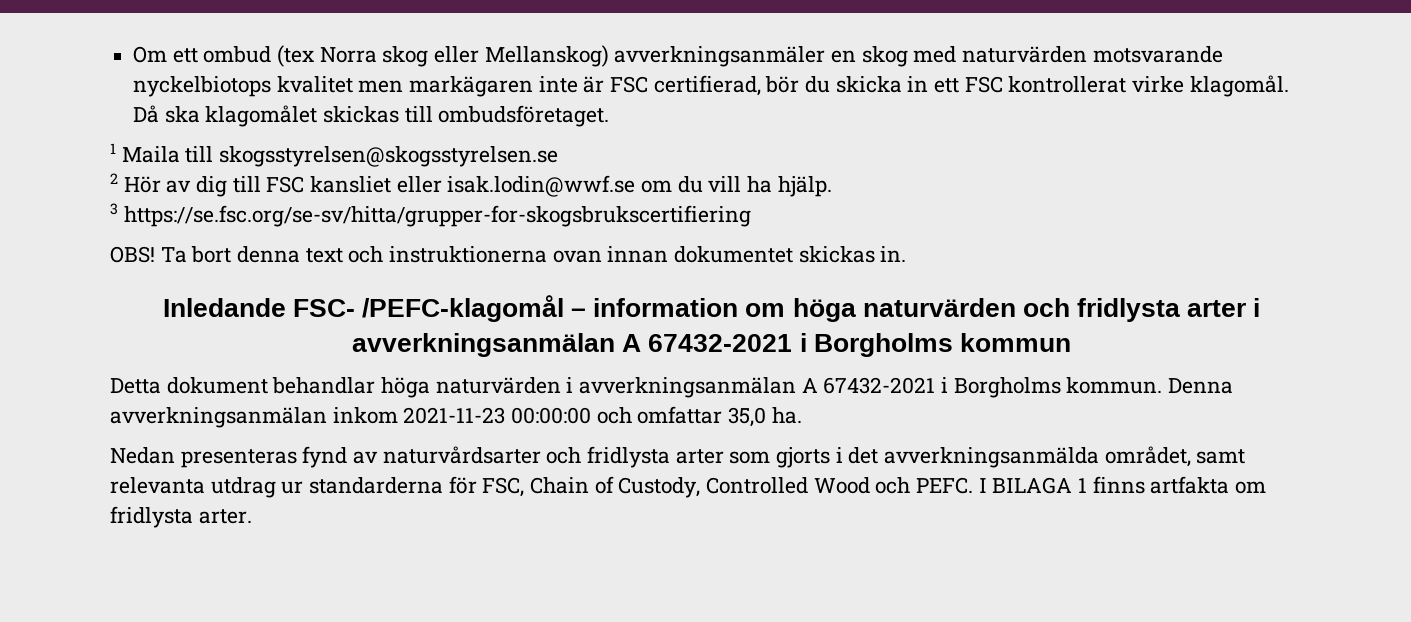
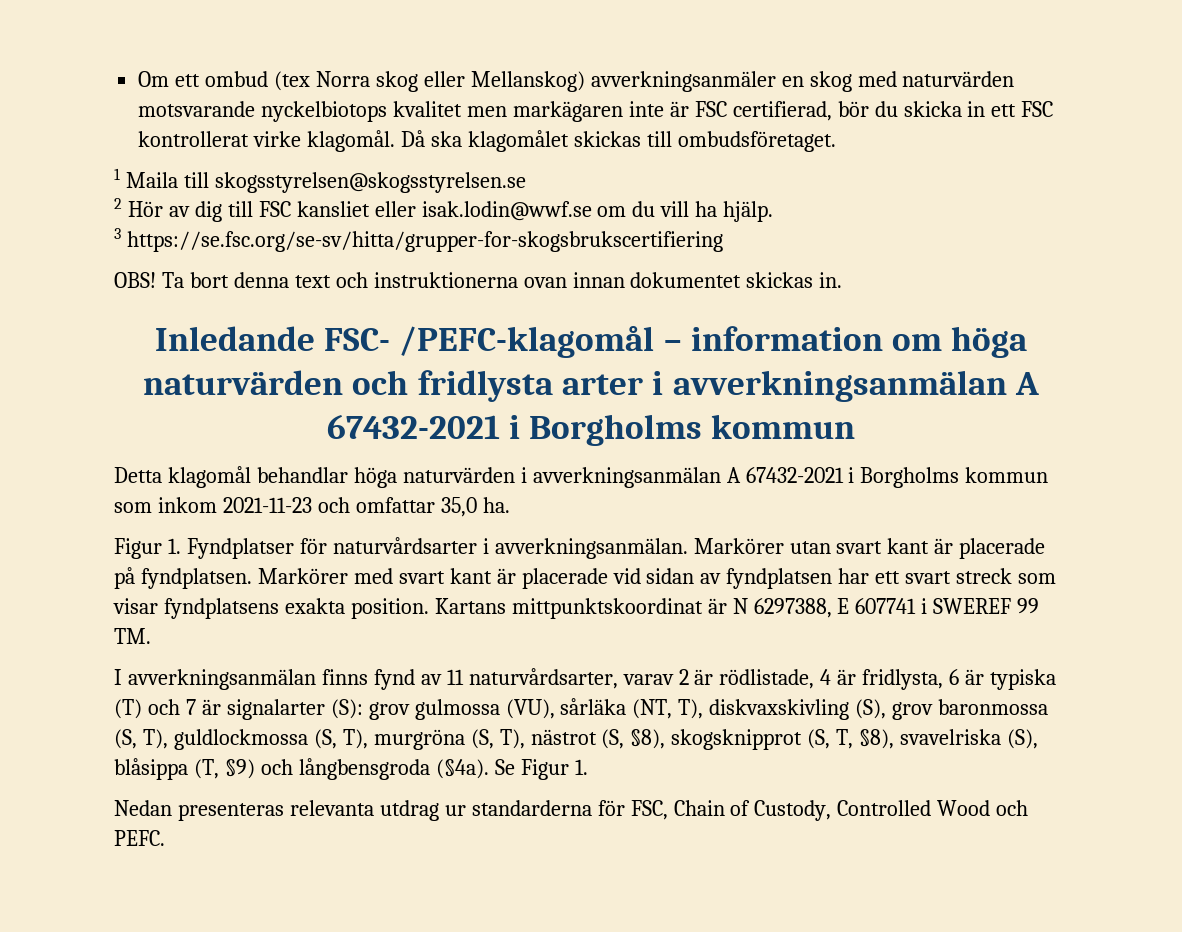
[166,377,268,394] dokument -> [167,466,251,488] klagomål
[1066,377,1234,394] [110,407,327,428] kommun. Denna avverkningsanmälan -> [965,467,1049,483] [114,502,152,513] kommun som
[511,407,592,424] 00:00:00 -> (312, 505) none
[110,446,1246,468] Nedan presenteras fynd av naturvårdsarter och fridlysta arter som gjorts i det avverkningsanmälda området, samt -> [114,537,1046,559] [114,567,1057,589] [113,598,1040,619] [114,628,151,644] [114,668,1057,690] [114,698,1049,720] [114,729,1039,750] [114,758,588,780] [114,800,284,821] Figur 1. Fyndplatser för naturvårdsarter i avverkningsanmälan. Markörer utan svart kant är placerade på fyndplatsen. Markörer med svart kant är placerade vid sidan av fyndplatsen har ett svart streck som visar fyndplatsens exakta position. Kartans mittpunktskoordinat är N 6297388, E 607741 i SWEREF 99 TM. // I avverkningsanmälan finns fynd av 11 naturvårdsarter, varav 2 är rödlistade, 4 är fridlysta, 6 är typiska (T) och 7 är signalarter (S): grov gulmossa (VU), sårläka (NT, T), diskvaxskivling (S), grov baronmossa (S, T), guldlockmossa (S, T), murgröna (S, T), nästrot (S, §8), skogsknipprot (S, T, §8), svavelriska (S), blåsippa (T, §9) och långbensgroda (§4a). Se Figur 1. // Nedan presenteras
[978,476,1267,494] [110,506,252,528] I BILAGA 1 finns artfakta om fridlysta arter. -> (165, 838) none

